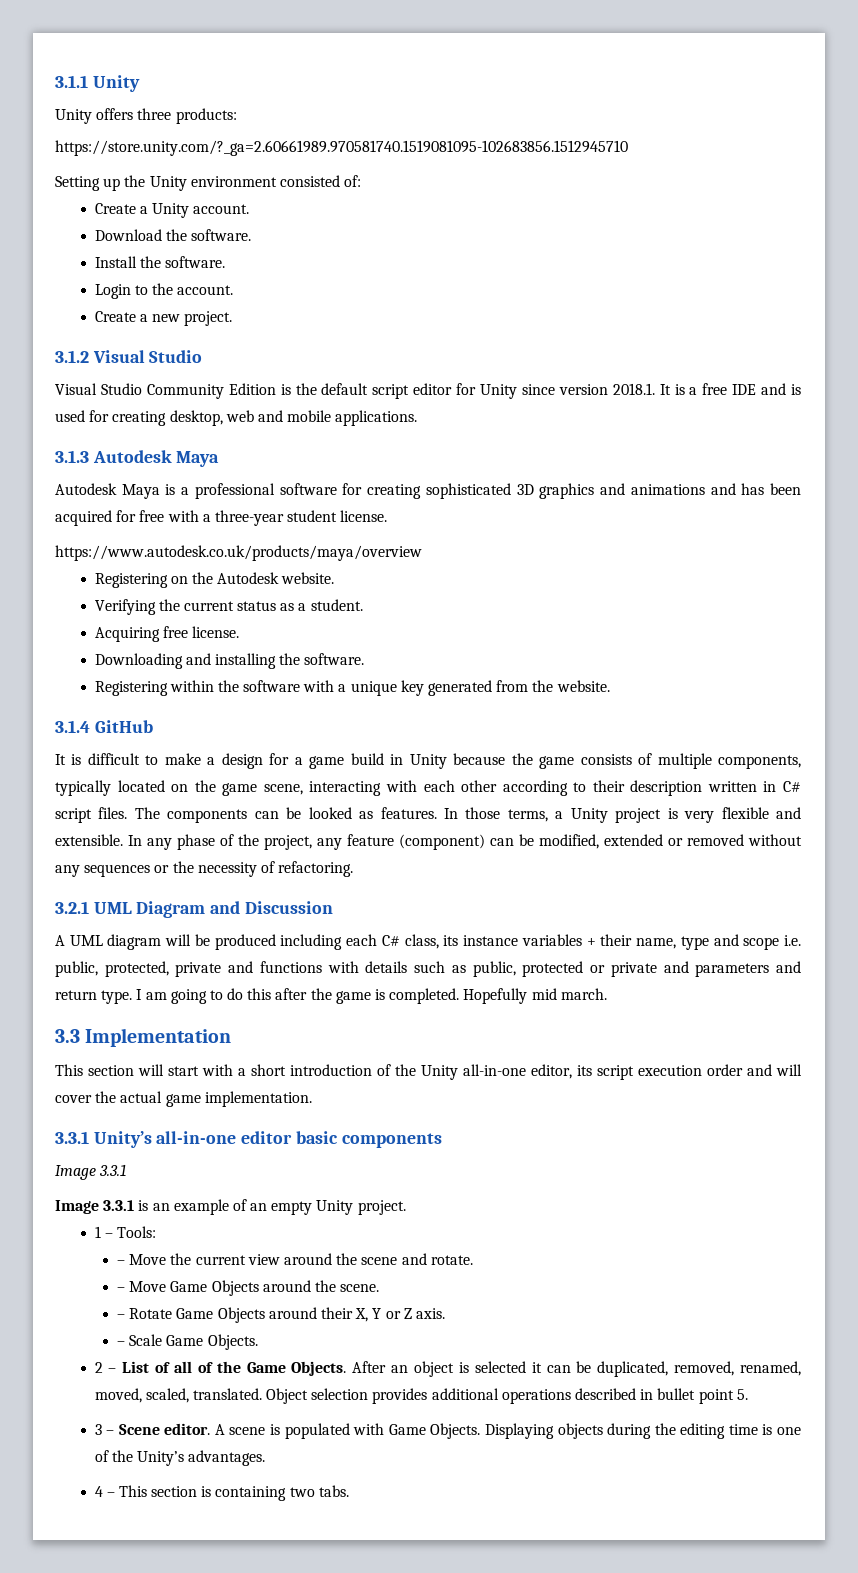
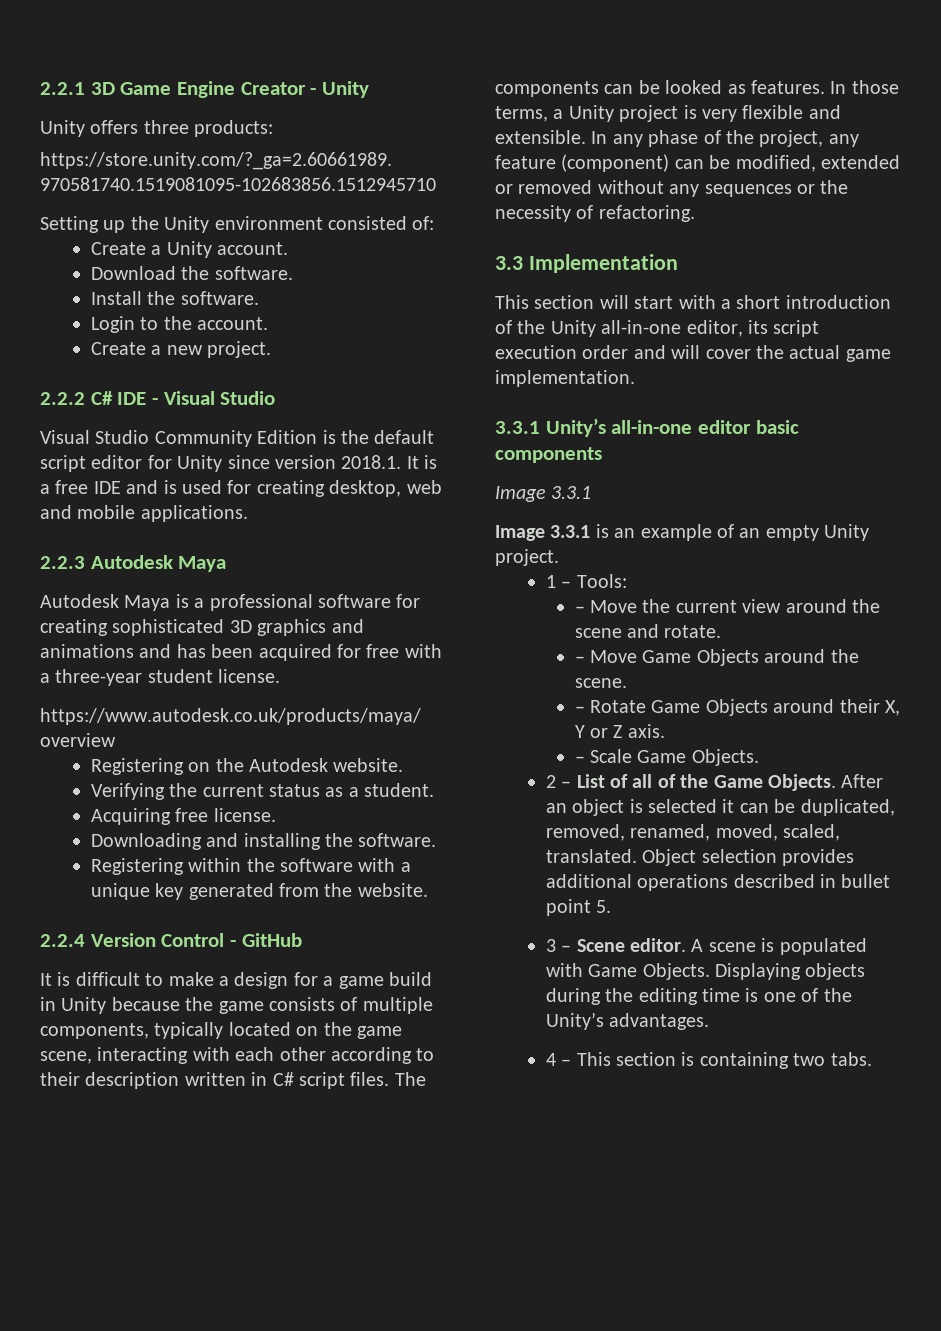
[55,75,88,88] 3.1.1 -> [40,81,317,98] 2.2.1 3D Game Engine Creator -
[55,350,89,363] 3.1.2 -> [40,391,159,405] 2.2.2 C# IDE -
[55,450,89,463] 3.1.3 -> [40,556,85,569] 2.2.3
[55,720,90,733] 3.1.4 -> [40,933,237,947] 2.2.4 Version Control -
[55,901,333,918] [55,934,801,950] [55,961,802,977] [55,988,607,1004] // 3.2.1 UML Diagram and Discussion // A UML diagram will be produced including each C# class, its instance variables + their name, type and scope i.e. public, protected, private and functions with details such as public, protected or private and parameters and return type. I am going to do this after the game is completed. Hopefully mid march. -> (695, 213) none

